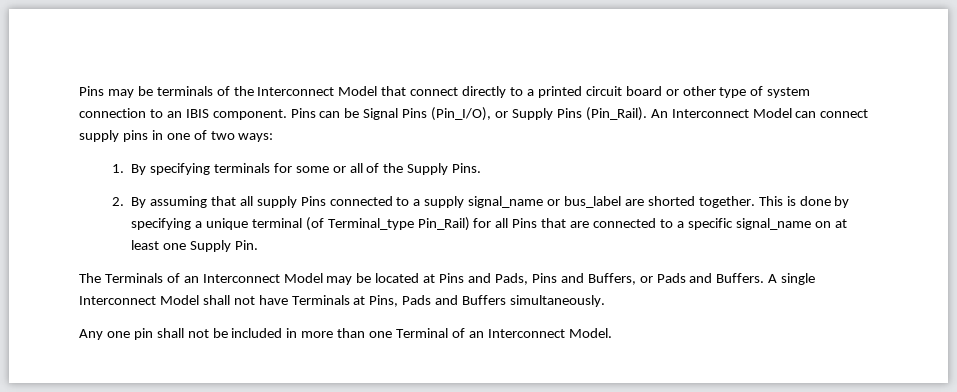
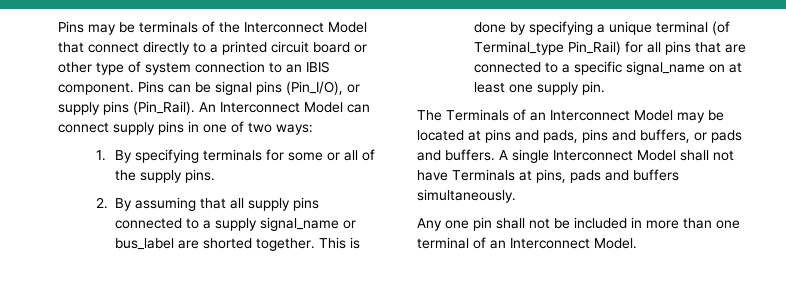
[363,107,582,121] Signal Pins (Pin_I/O), or Supply Pins -> [215,81,360,95] [58,101,129,115] signal pins (Pin_I/O), or supply pins
[407,163,482,175] Supply Pins. -> [140,169,216,183] supply pins.
[300,196,326,206] Pins -> [293,197,320,211] pins
[512,218,538,228] Pins -> [665,41,692,55] pins
[189,240,258,252] Supply Pin. -> [537,81,606,95] supply pin.
[439,273,765,285] Pins and Pads, Pins and Buffers, or Pads and Buffers. -> [485,129,742,143] [417,149,495,161] pins and pads, pins and buffers, or pads and buffers.
[369,295,507,307] Pins, Pads and Buffers -> [536,169,679,183] pins, pads and buffers
[396,328,449,338] Terminal -> [417,237,469,249] terminal

